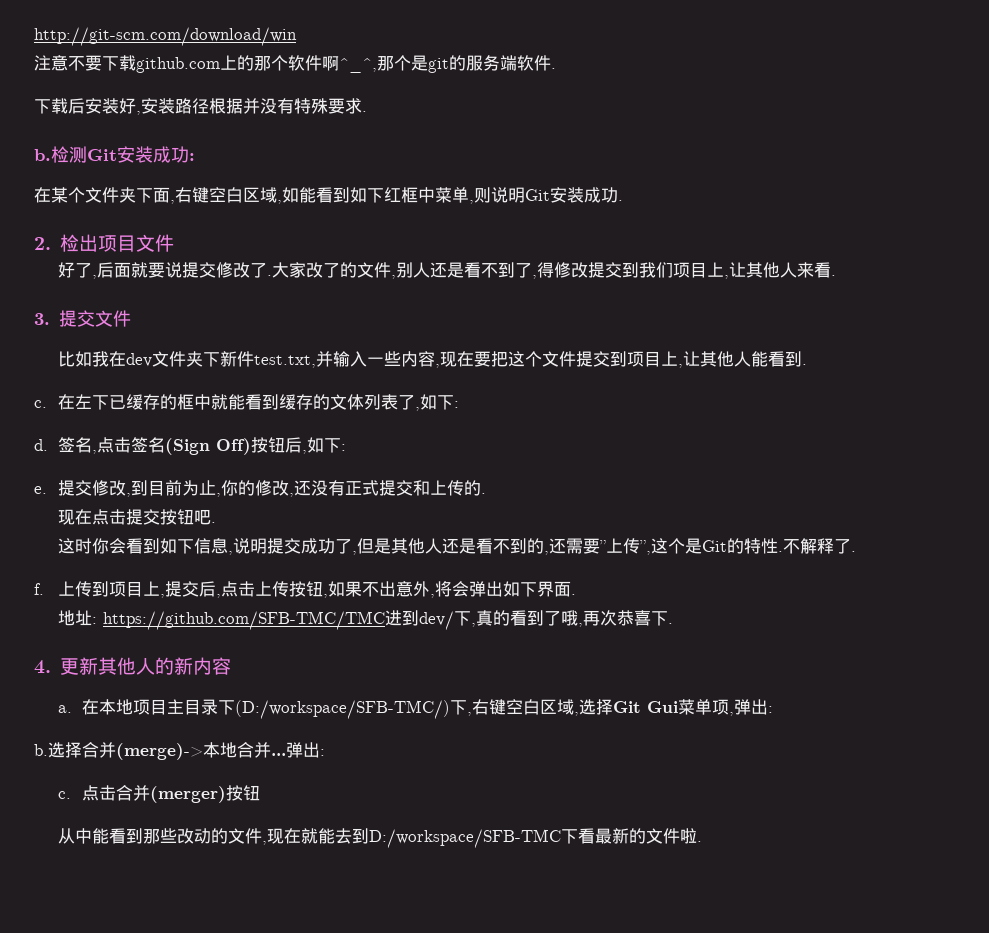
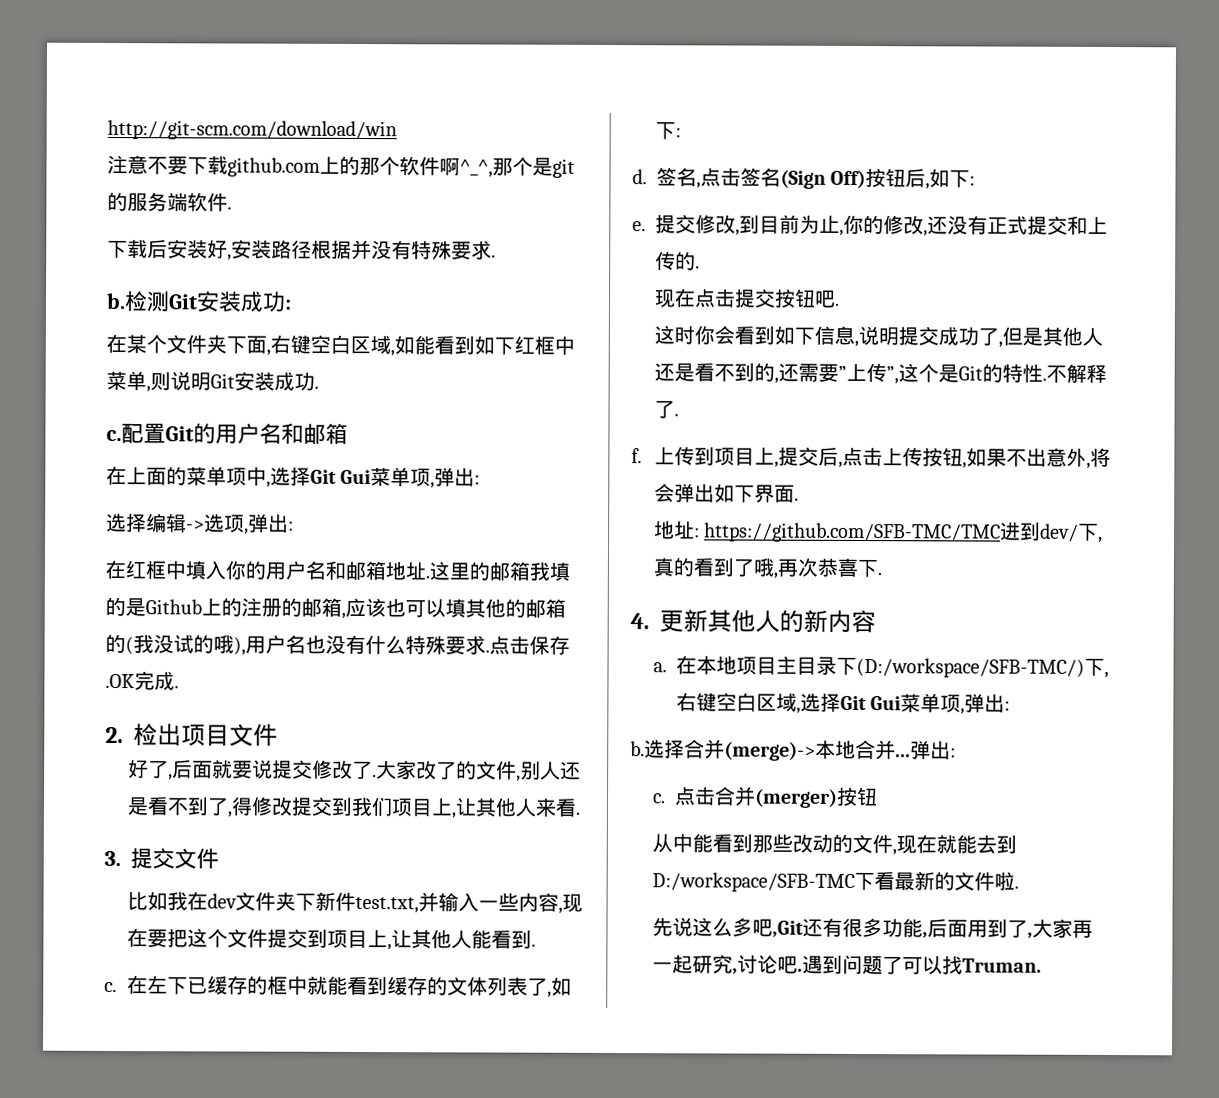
(623, 200) none -> [106,423,348,444] [106,465,481,489] [106,512,294,535] [105,559,570,581] [105,596,566,619] [105,633,570,656] [105,671,179,691] // c.配置Git的用户名和邮箱 // 在上面的菜单项中,选择Git Gui菜单项,弹出: // 选择编辑->选项,弹出: // 在红框中填入你的用户名和邮箱地址.这里的邮箱我填的是Github上的注册的邮箱,应该也可以填其他的邮箱的(我没试的哦),用户名也没有什么特殊要求.点击保存.OK完成.
(703, 841) none -> [651,917,1093,939] [651,954,1042,975] // 先说这么多吧,Git还有很多功能,后面用到了,大家再一起研究,讨论吧.遇到问题了可以找Truman.

